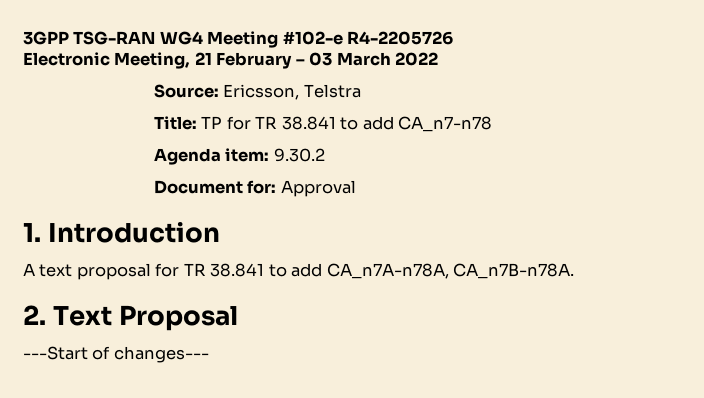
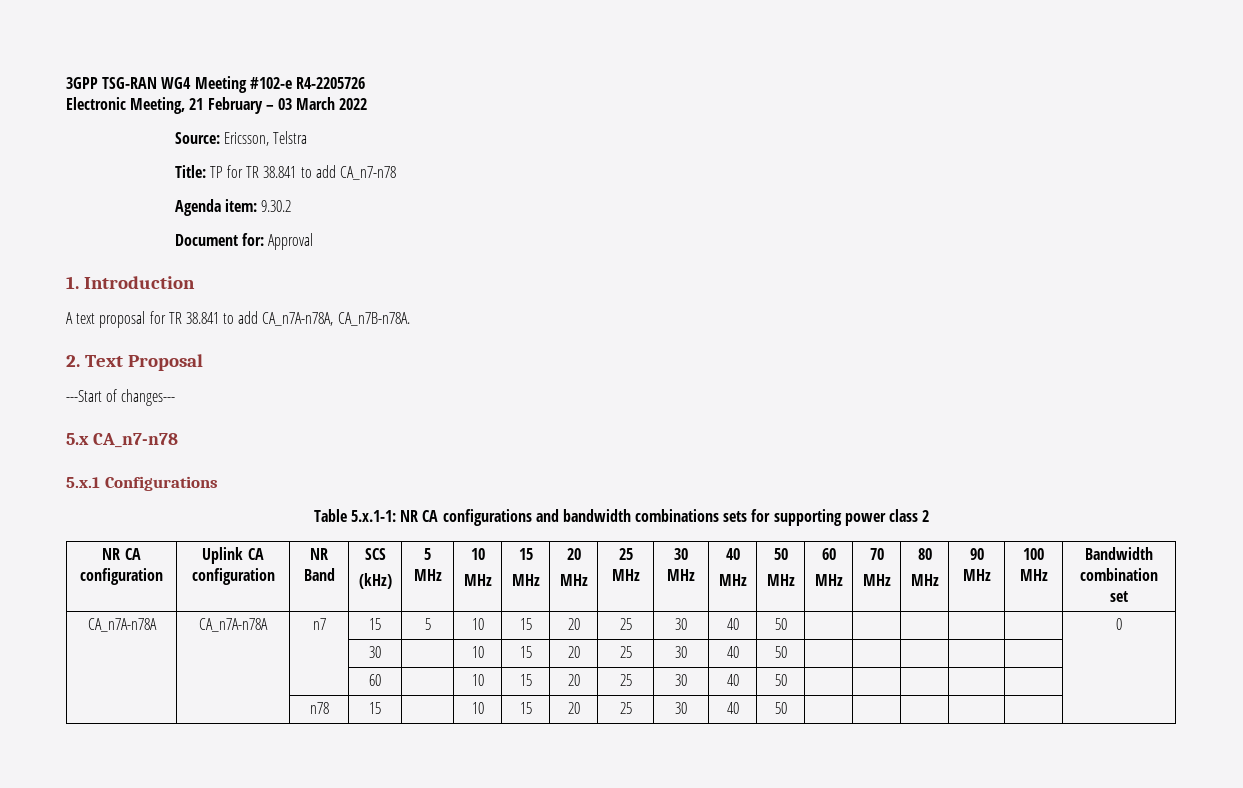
(209, 354) none -> [66,433,178,448] [66,476,218,491] [313,509,930,526] [102,548,141,560] [80,568,163,585] [202,547,264,564] [191,568,275,585] [310,548,328,560] [303,568,335,581] [364,548,386,560] [358,573,392,589] [424,548,431,560] [413,569,442,581] [470,548,485,560] [463,574,492,586] [518,548,533,560] [511,574,540,586] [566,548,581,560] [559,574,588,586] [618,548,633,560] [611,569,640,581] [674,548,688,560] [667,569,695,581] [725,548,740,560] [718,574,747,586] [773,548,788,560] [766,574,795,586] [821,548,836,560] [814,574,843,586] [869,548,884,560] [862,574,891,586] [917,548,932,560] [910,574,939,586] [969,548,984,560] [962,569,991,581] [1023,548,1044,560] [1019,569,1048,581] [1085,547,1153,560] [1080,568,1158,581] [1110,591,1128,602] [87,618,157,632] [199,618,268,632] [312,618,326,630] [369,618,381,630] [424,618,431,630] [471,618,484,630] [519,618,532,630] [567,618,580,630] [619,618,632,630] [675,618,687,630] [726,618,739,630] [774,618,787,630] [1116,618,1122,630] [369,646,381,658] [471,646,484,658] [519,646,532,658] [567,646,580,658] [619,646,632,658] [675,646,687,658] [726,646,739,658] [774,646,787,658] [369,674,381,686] [471,674,484,686] [519,674,532,686] [567,674,580,686] [619,674,632,686] [675,674,687,686] [726,674,739,686] [774,674,787,686] [309,702,329,714] [369,702,381,714] [471,702,484,714] [519,702,532,714] [567,702,580,714] [619,702,632,714] [675,702,687,714] [726,702,739,714] [774,702,787,714] // 5.x CA_n7-n78 // 5.x.1 Configurations // Table 5.x.1-1: NR CA configurations and bandwidth combinations sets for supporting power class 2 // NR CA configuration | Uplink CA configuration | NR Band | SCS // (kHz) | 5 MHz | 10 // MHz | 15 // MHz | 20 // MHz | 25 MHz | 30 MHz | 40 // MHz | 50 // MHz | 60 // MHz | 70 // MHz | 80 // MHz | 90 MHz | 100 MHz | Bandwidth combination set // CA_n7A-n78A | CA_n7A-n78A | n7 | 15 | 5 | 10 | 15 | 20 | 25 | 30 | 40 | 50 | | | | | | 0 // | | | 30 | | 10 | 15 | 20 | 25 | 30 | 40 | 50 | | | | | | // | | | 60 | | 10 | 15 | 20 | 25 | 30 | 40 | 50 | | | | | | // | | n78 | 15 | | 10 | 15 | 20 | 25 | 30 | 40 | 50 | | | | | |

